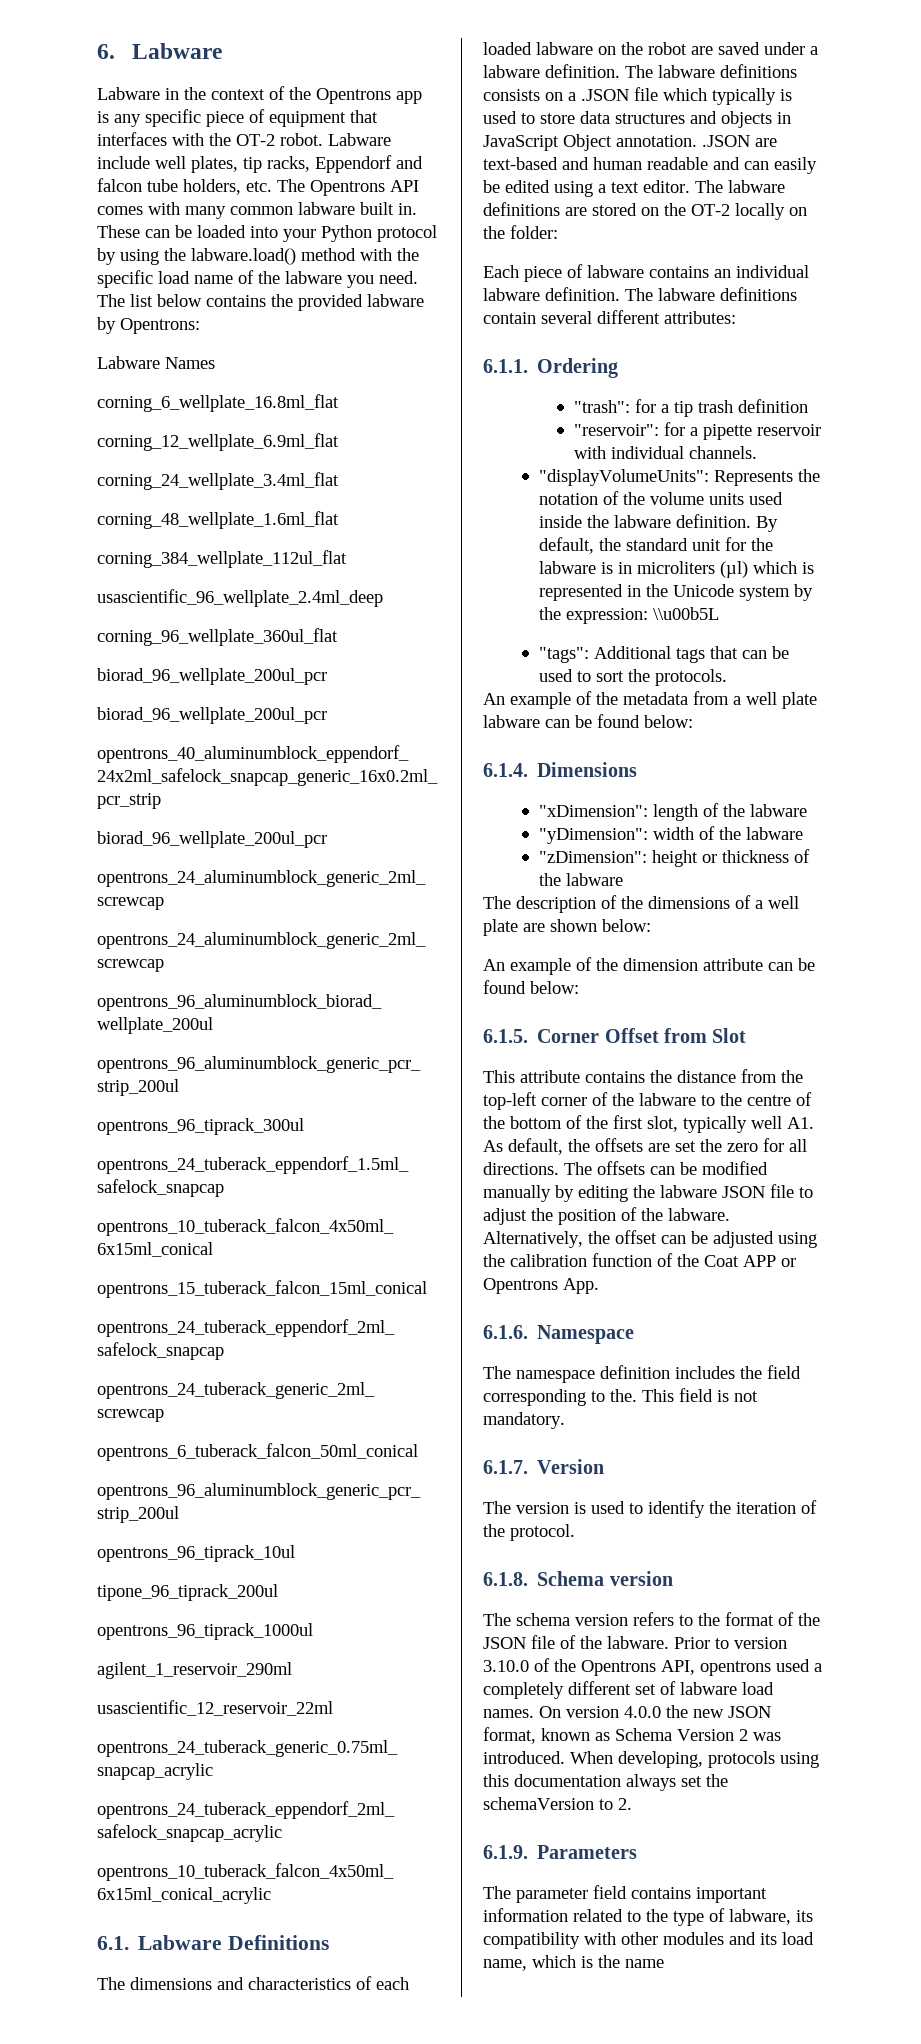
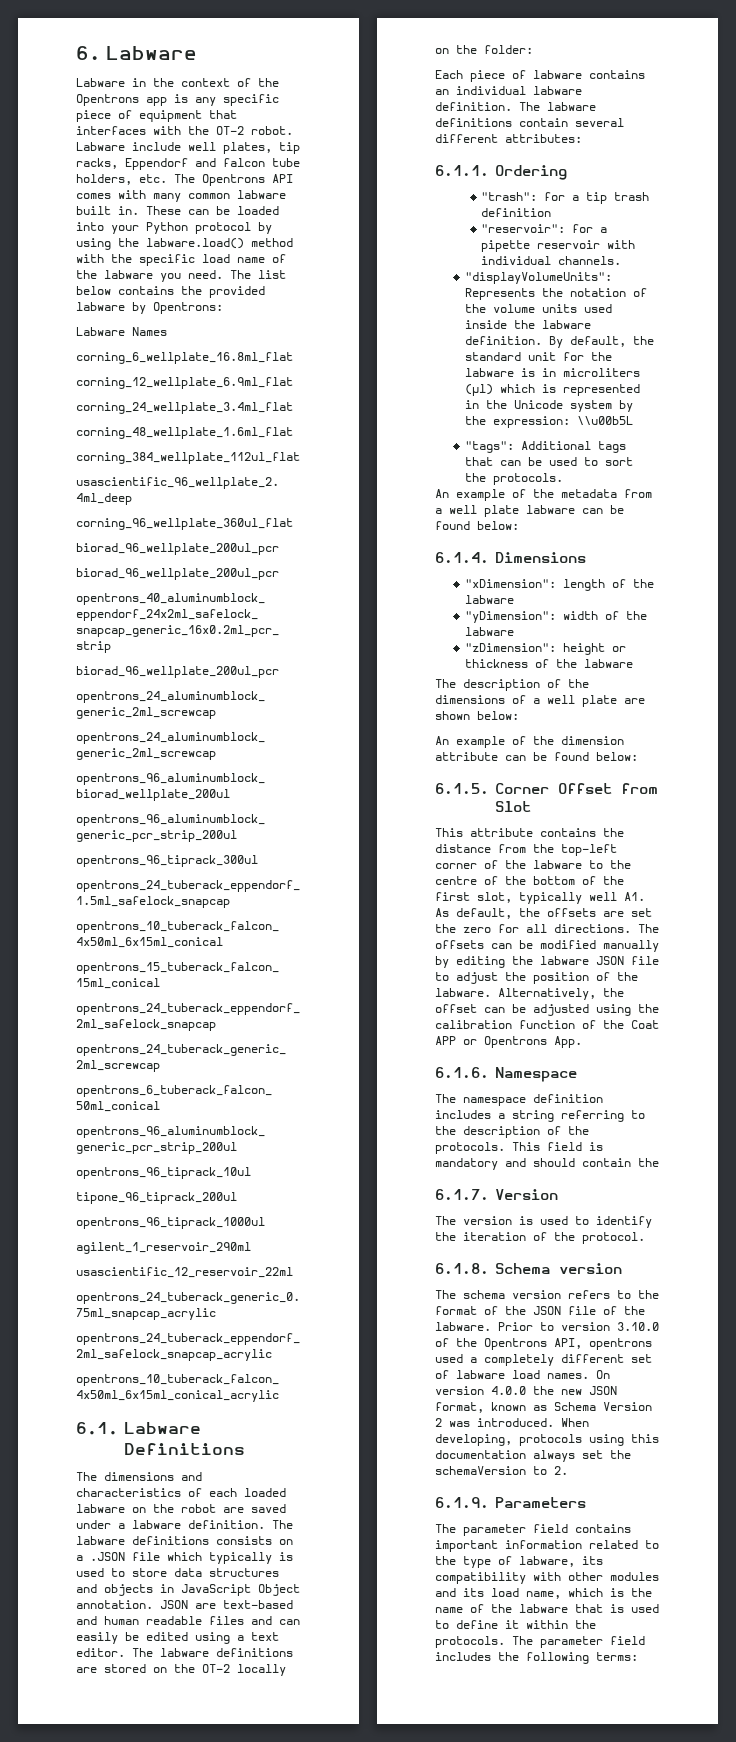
[702,135,750,147] .JSON -> [160,1600,188,1609] JSON
(708, 163) none -> [209,1616,244,1625] files
[740,1365,801,1379] [483,1388,758,1406] [483,1412,565,1429] the field corresponding to the. This field is not mandatory. -> [498,1110,645,1122] [435,1126,589,1138] [435,1142,603,1154] [435,1158,659,1170] a string referring to the description of the protocols. This field is mandatory and should contain the
(664, 1963) none -> [470,1604,659,1613] [435,1620,596,1629] [435,1636,645,1648] [435,1652,638,1664] of the labware that is used to define it within the protocols. The parameter field includes the following terms:

